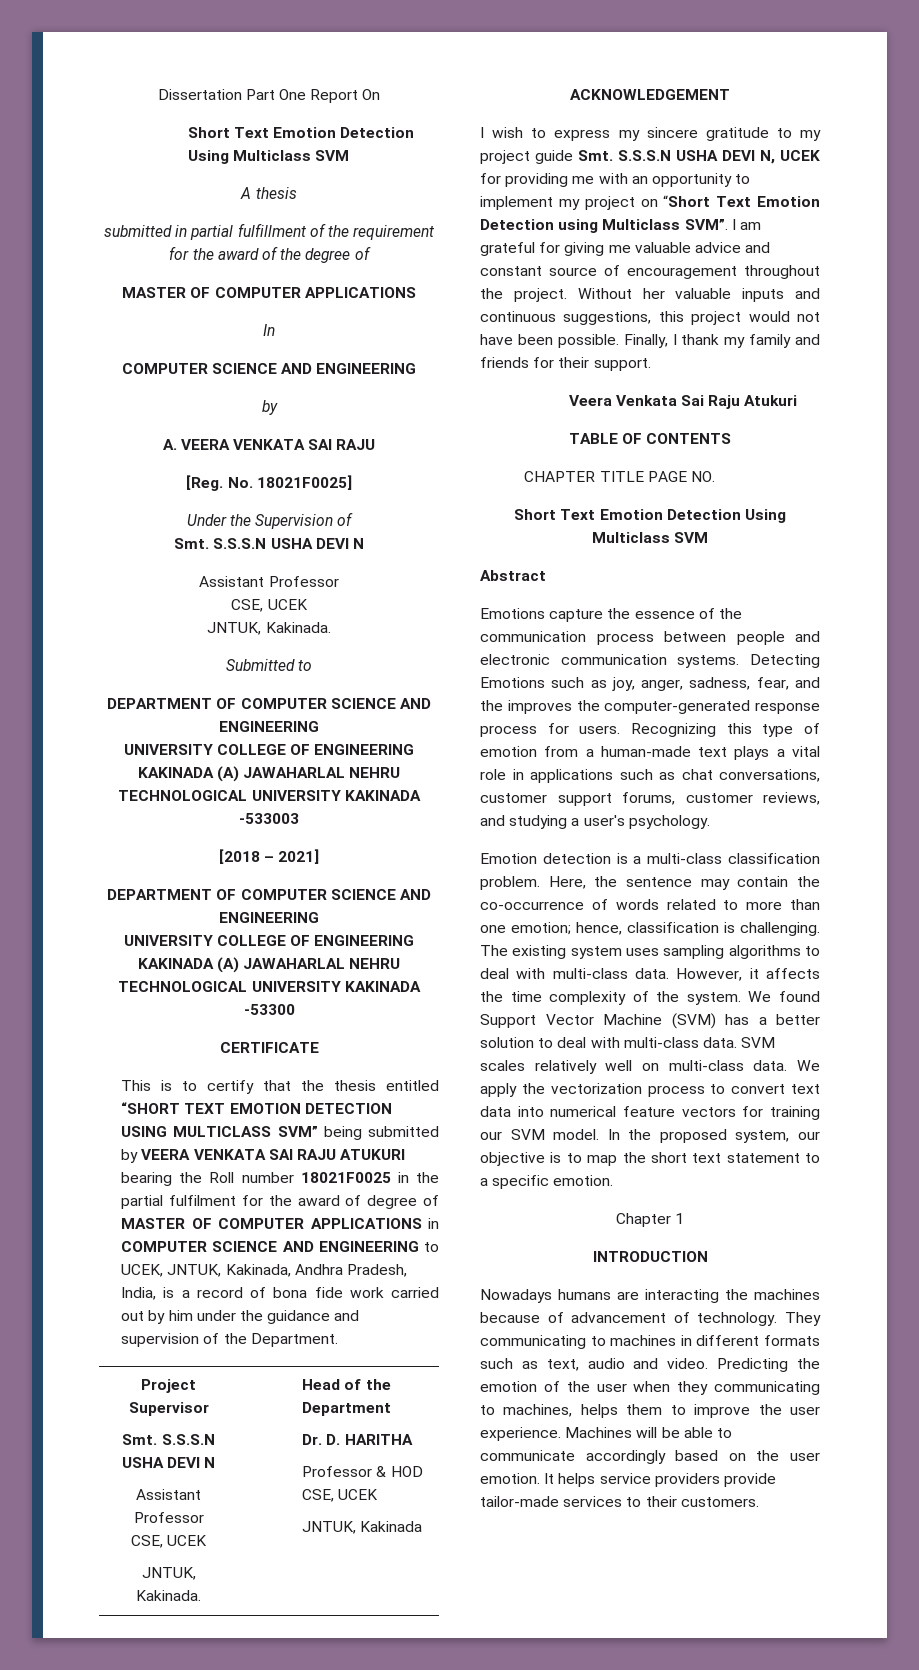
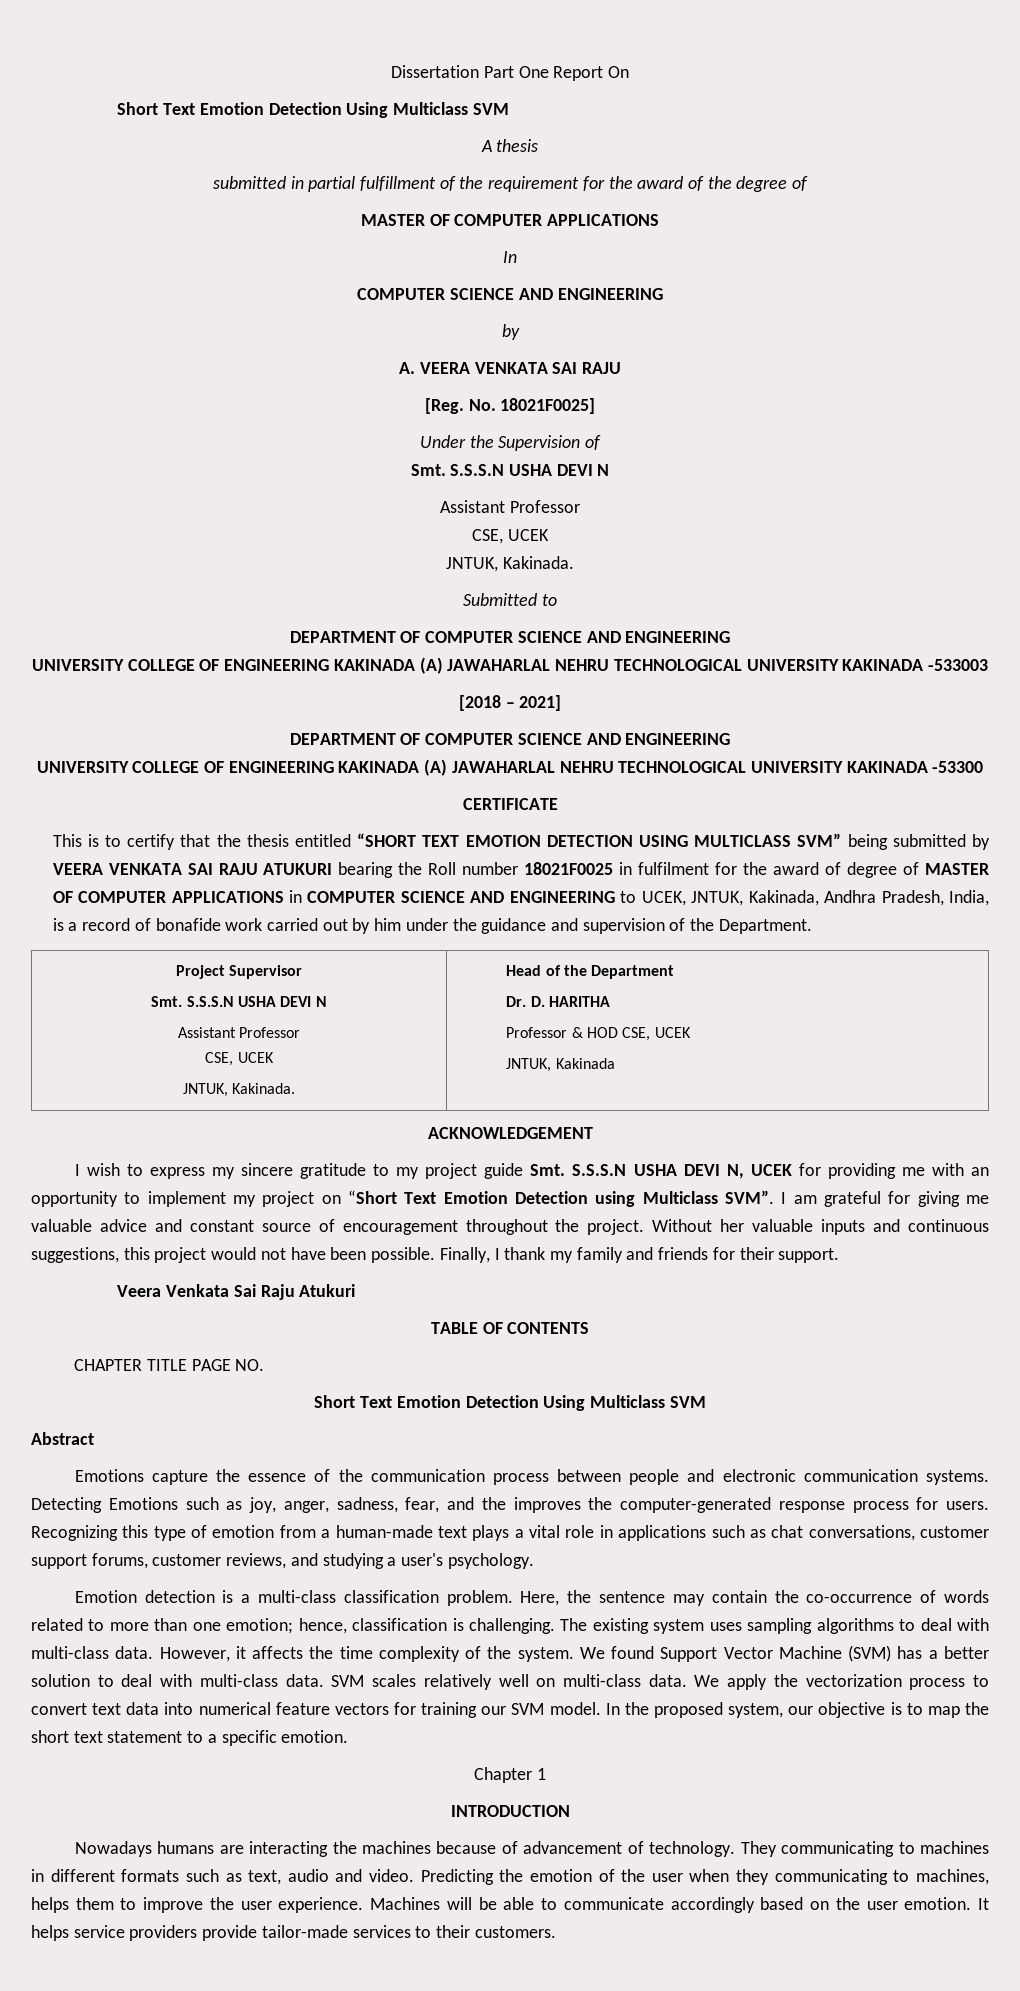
[416,1172,439,1183] [121,1195,164,1209] the partial -> (633, 868) none
[273,1287,343,1298] bona fide -> [155,918,221,931] bonafide

